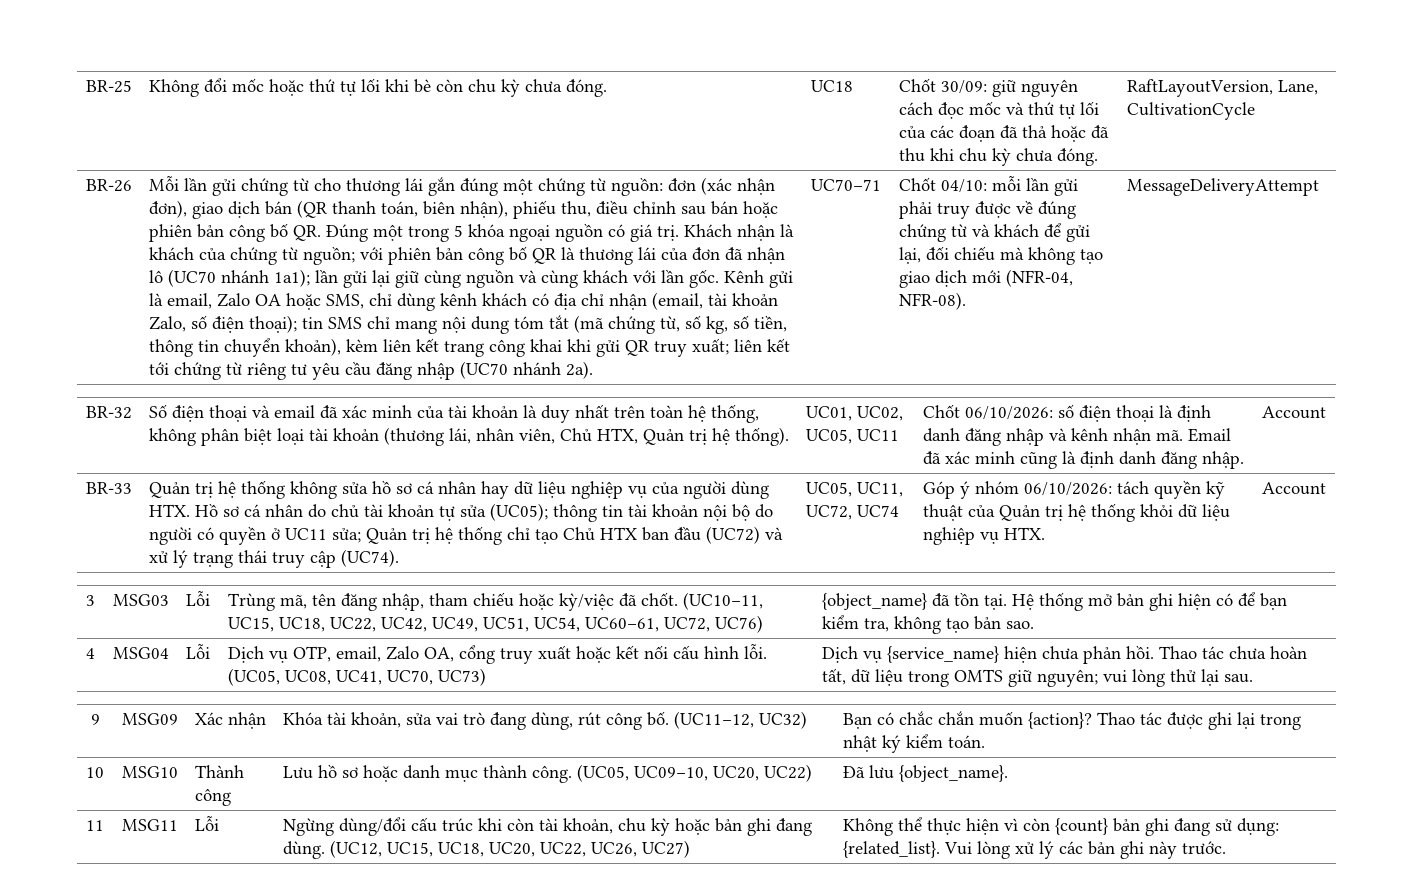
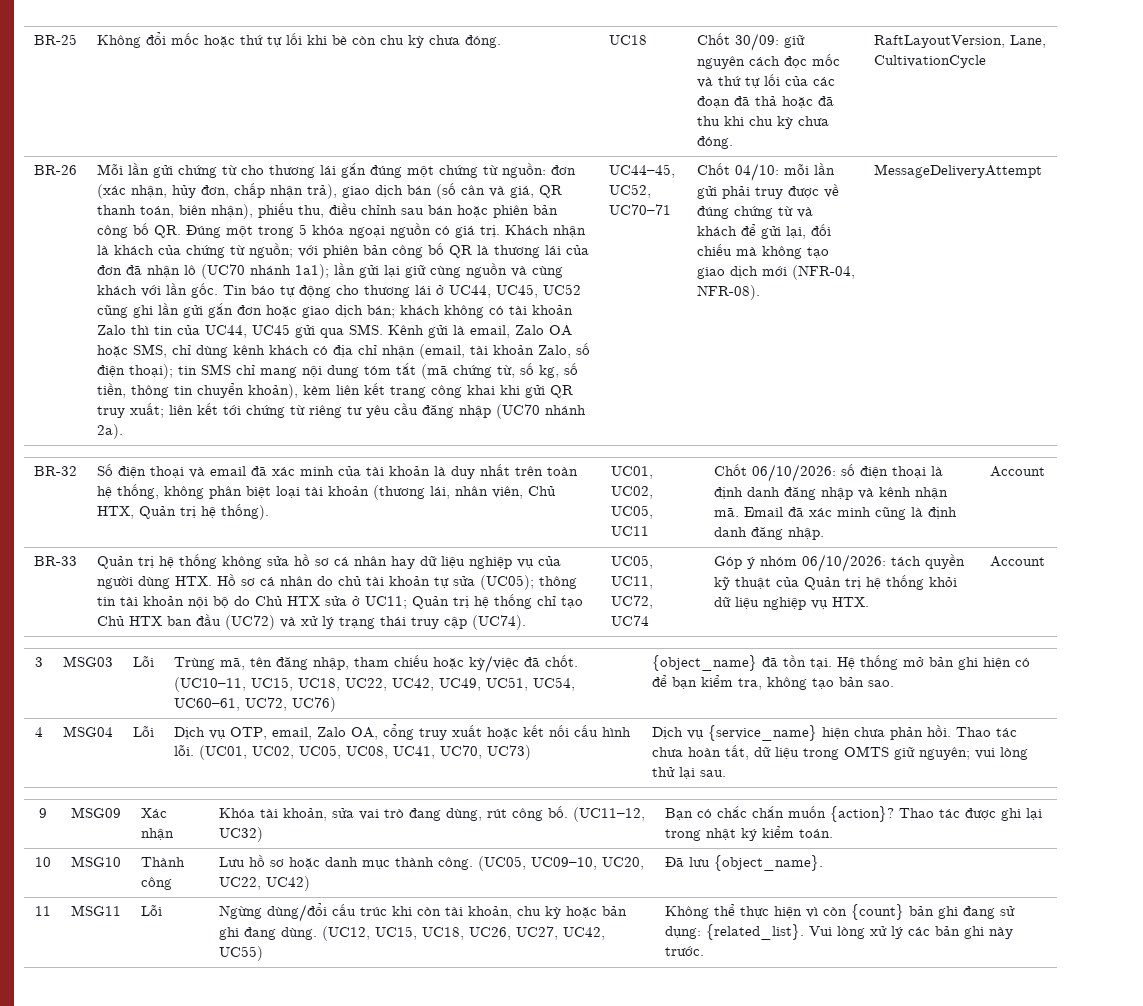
[736,178,775,195] [148,200,327,219] nhận đơn), giao dịch bán (QR -> [130,183,562,199] nhận, hủy đơn, chấp nhận trả), giao dịch bán (số cân và giá, QR
(719, 278) none -> [222,284,581,298] [96,303,573,318] [96,324,383,338] Tin báo tự động cho thương lái ở UC44, UC45, UC52 cũng ghi lần gửi gắn đơn hoặc giao dịch bán; khách không có tài khoản Zalo thì tin của UC44, UC45 gửi qua SMS.
(593, 370) none -> [608,164,675,178] [608,184,651,198] UC44–45, UC52,
[148,526,361,545] người có quyền ở UC11 sửa; -> [254,596,407,609] Chủ HTX sửa ở UC11;
[227,668,280,686] (UC05, -> [198,745,341,760] (UC01, UC02, UC05,
[763,764,812,782] UC22) -> [218,876,310,891] UC22, UC42)
[488,840,690,858] UC20, UC22, UC26, UC27) -> [468,926,605,940] [218,946,263,961] UC26, UC27, UC42, UC55)

